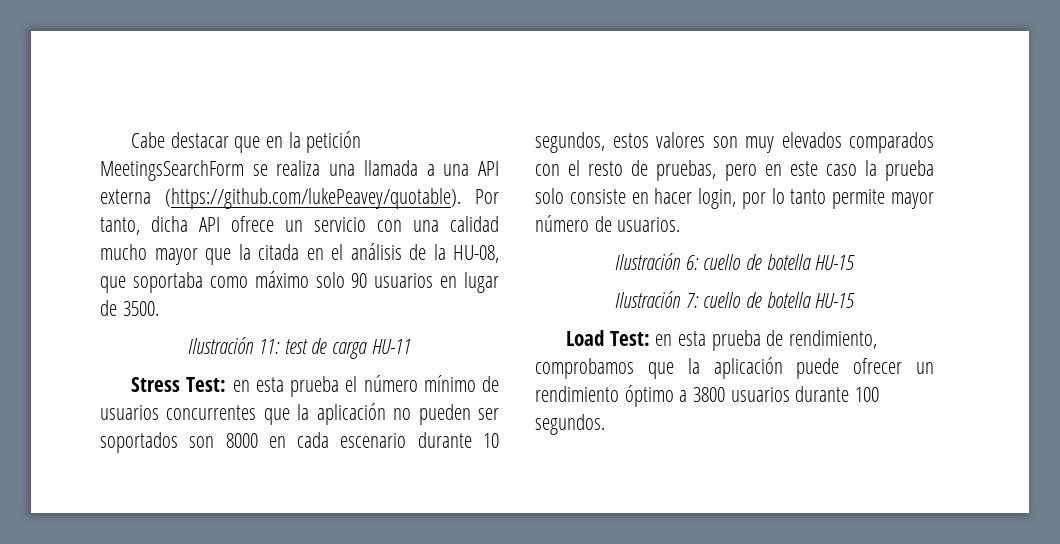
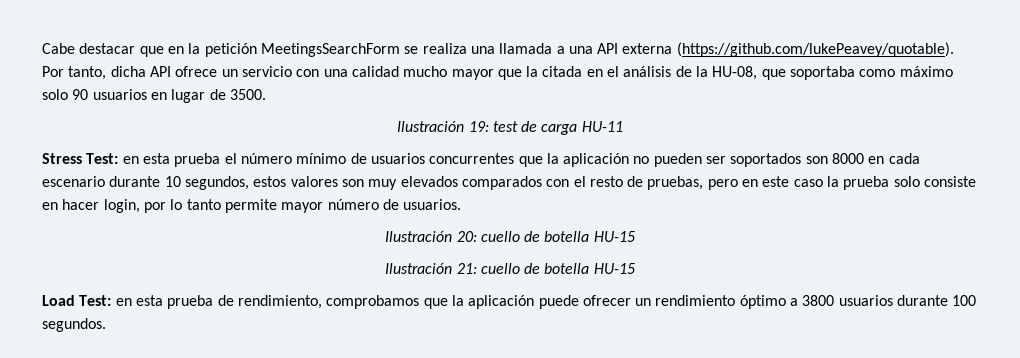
[258,339,280,354] 11: -> [468,121,489,132] 19:
[685,255,699,270] 6: -> [456,231,477,242] 20:
[685,293,699,308] 7: -> [456,263,477,274] 21:

